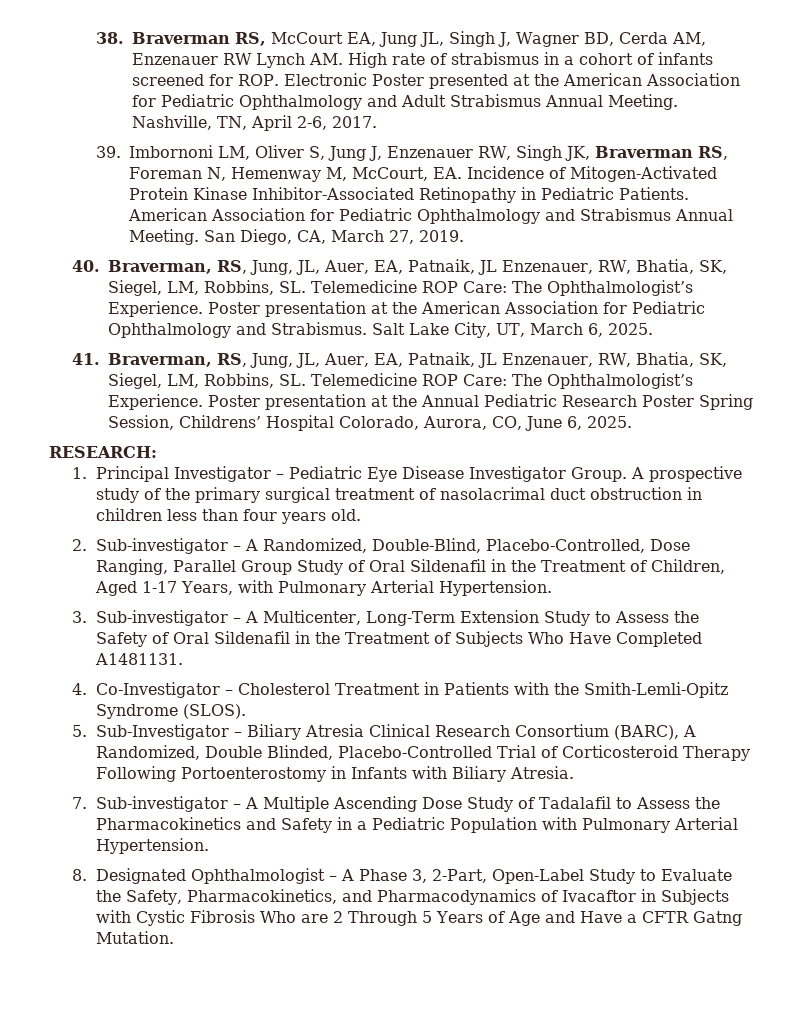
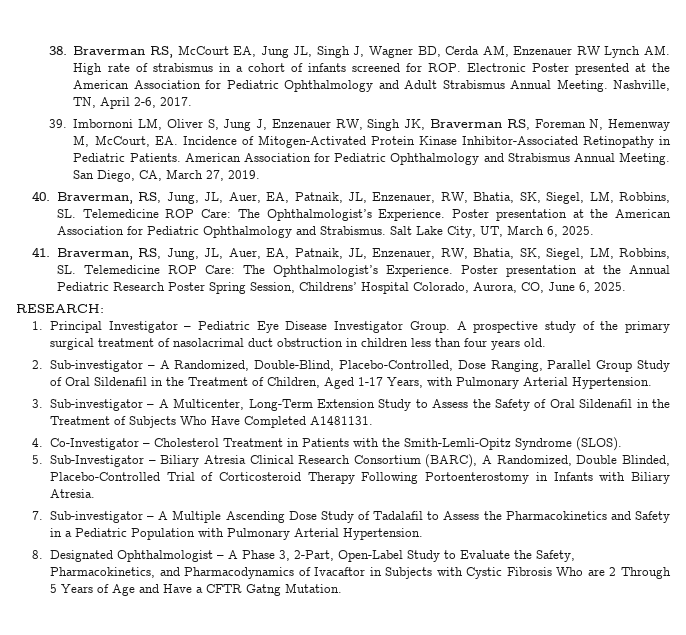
[478,260,498,275] JL -> [347,192,367,203] JL,
[478,353,498,368] JL -> [347,248,367,259] JL,

